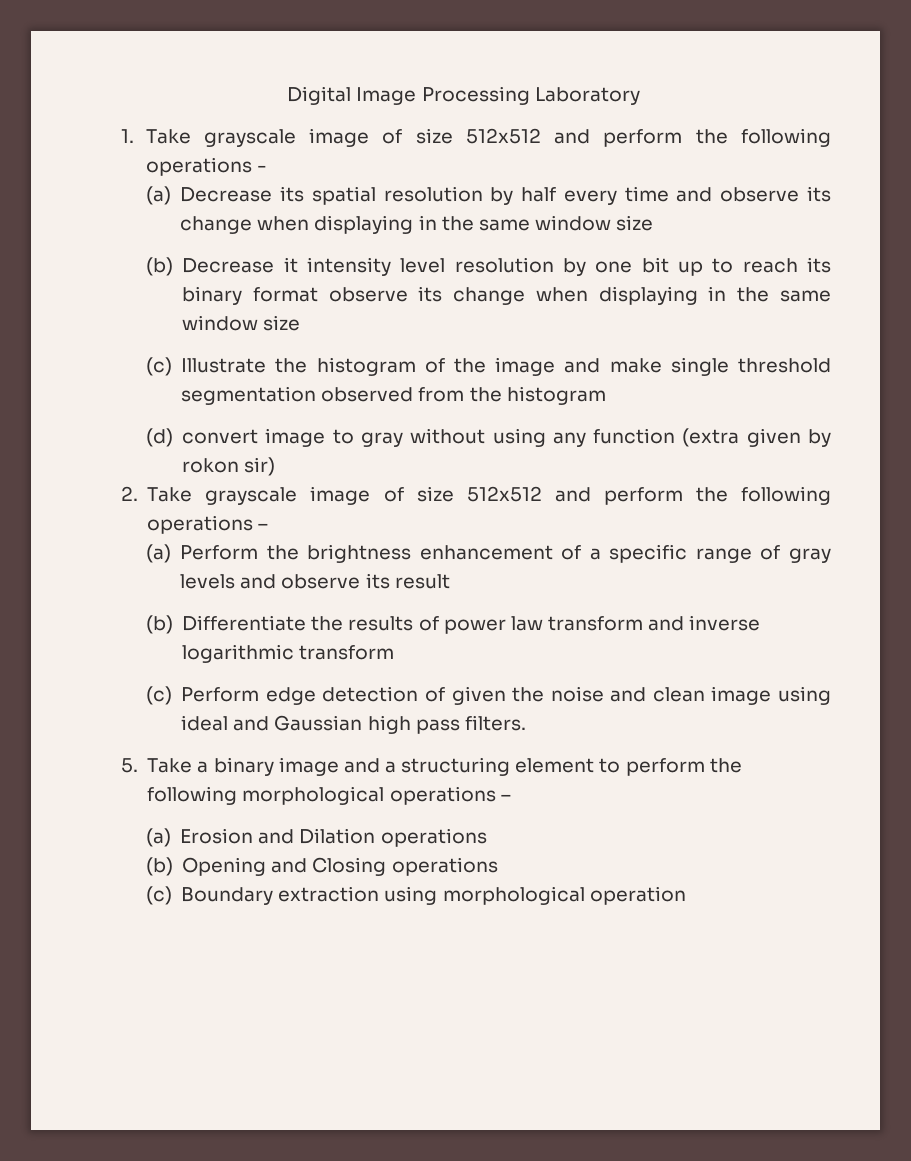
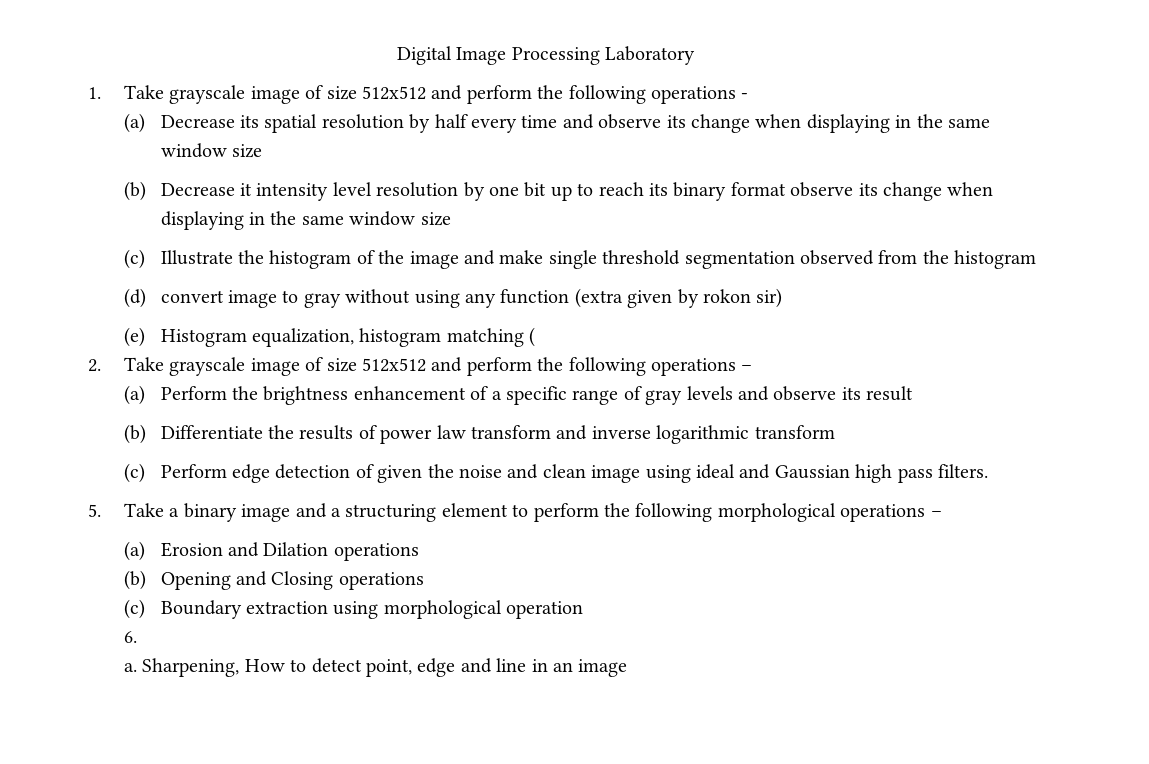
(276, 466) none -> [124,327,536,347] // (e) Histogram equalization, histogram matching (
(686, 895) none -> [124,631,138,643] [124,658,628,677] // 6. // a. Sharpening, How to detect point, edge and line in an image

